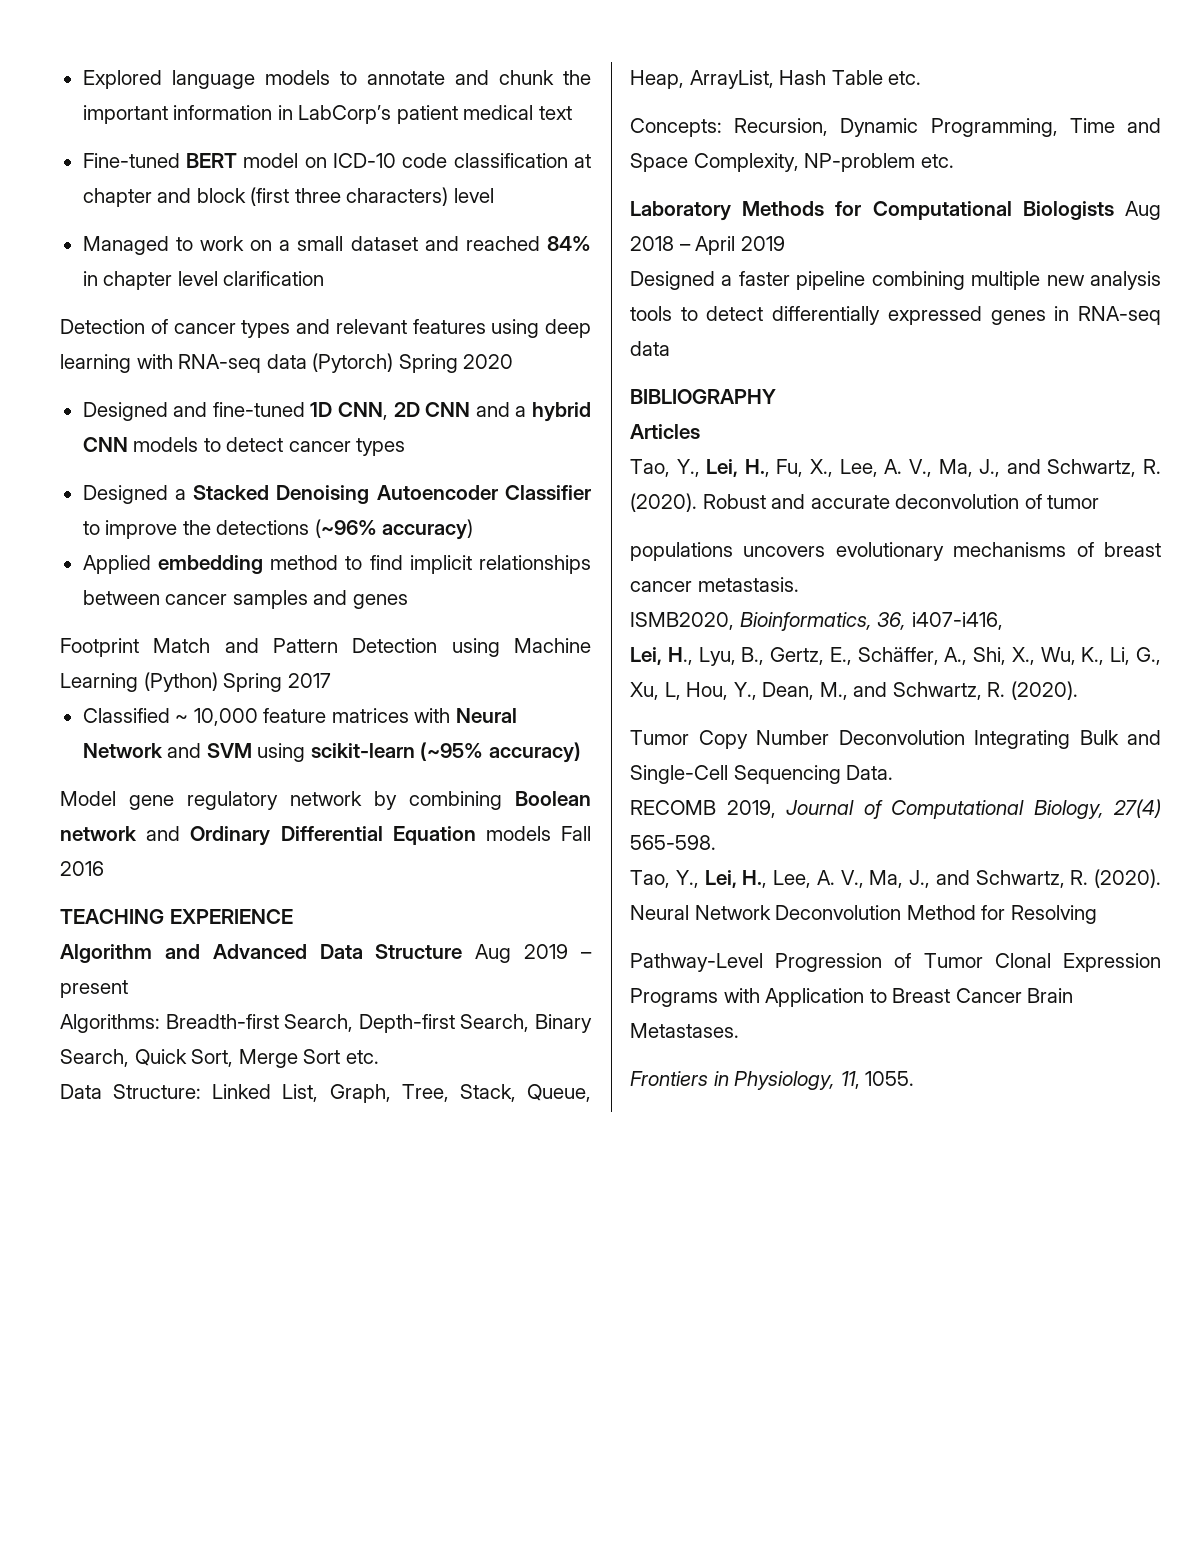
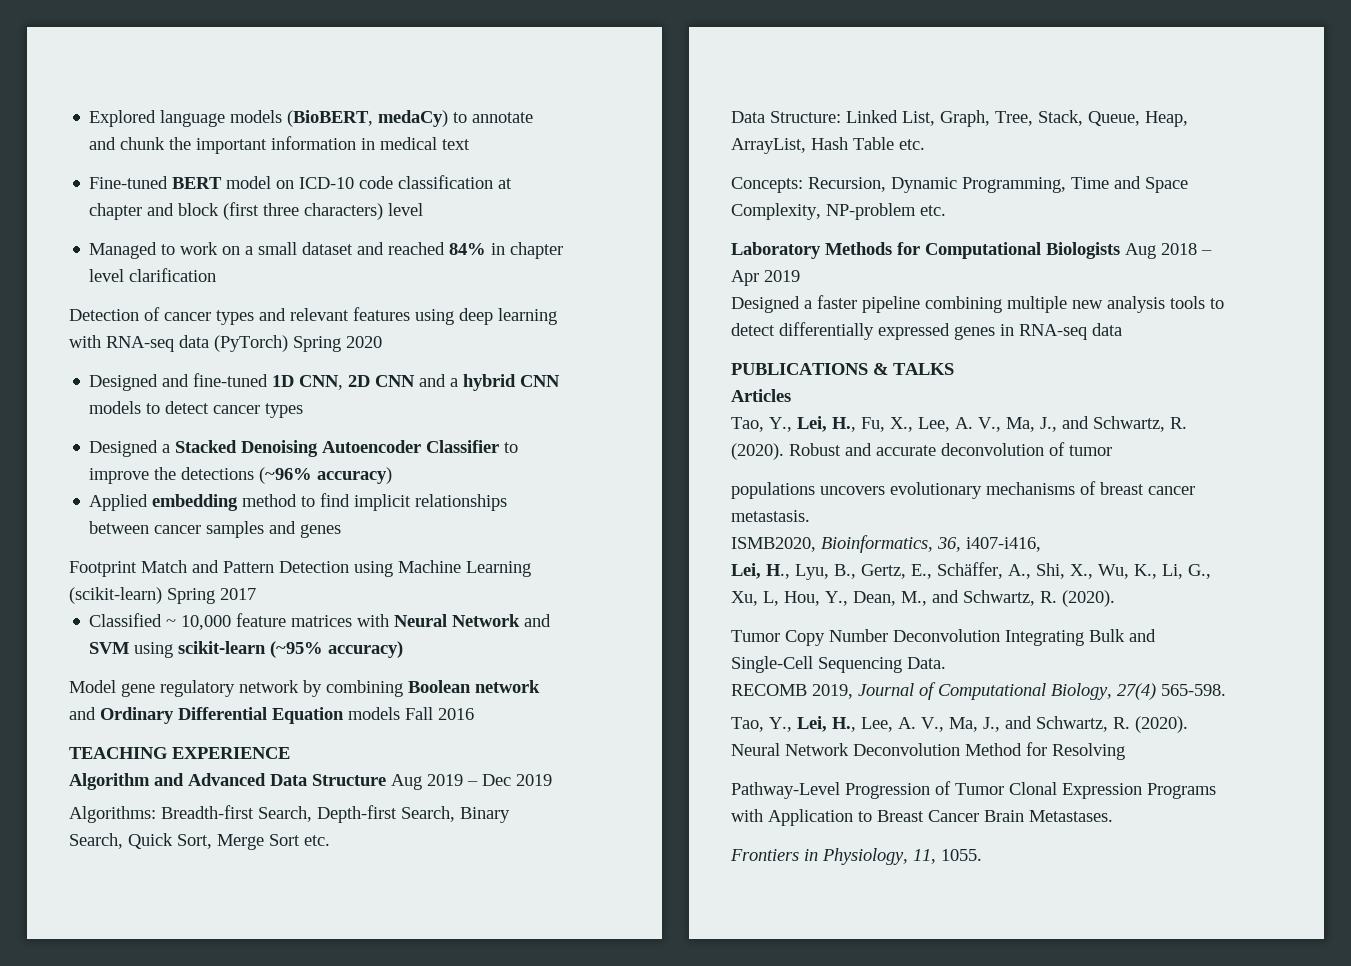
(330, 77) none -> [287,110,449,127] (BioBERT, medaCy)
[298,105,458,124] LabCorp’s patient -> (376, 144) none
[312,353,394,373] (Pytorch) -> [214,335,288,352] (PyTorch)
[143,672,218,692] (Python) -> [69,587,162,604] (scikit-learn)
[60,980,128,998] present -> [482,774,552,786] Dec 2019
[695,236,736,255] April -> [731,270,759,286] Apr
[630,389,776,404] BIBLIOGRAPHY -> [731,363,954,375] PUBLICATIONS & TALKS

